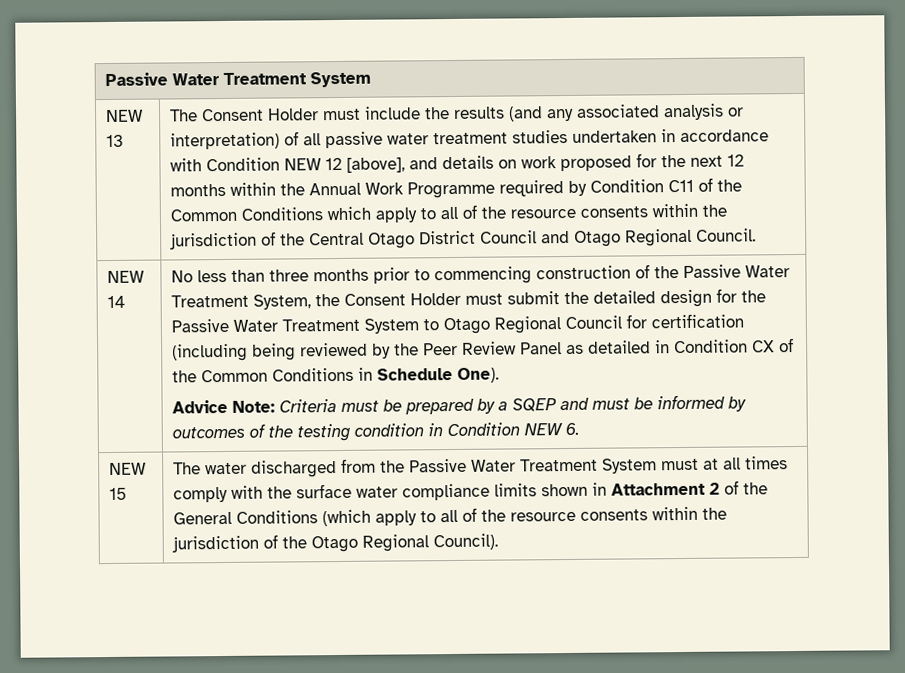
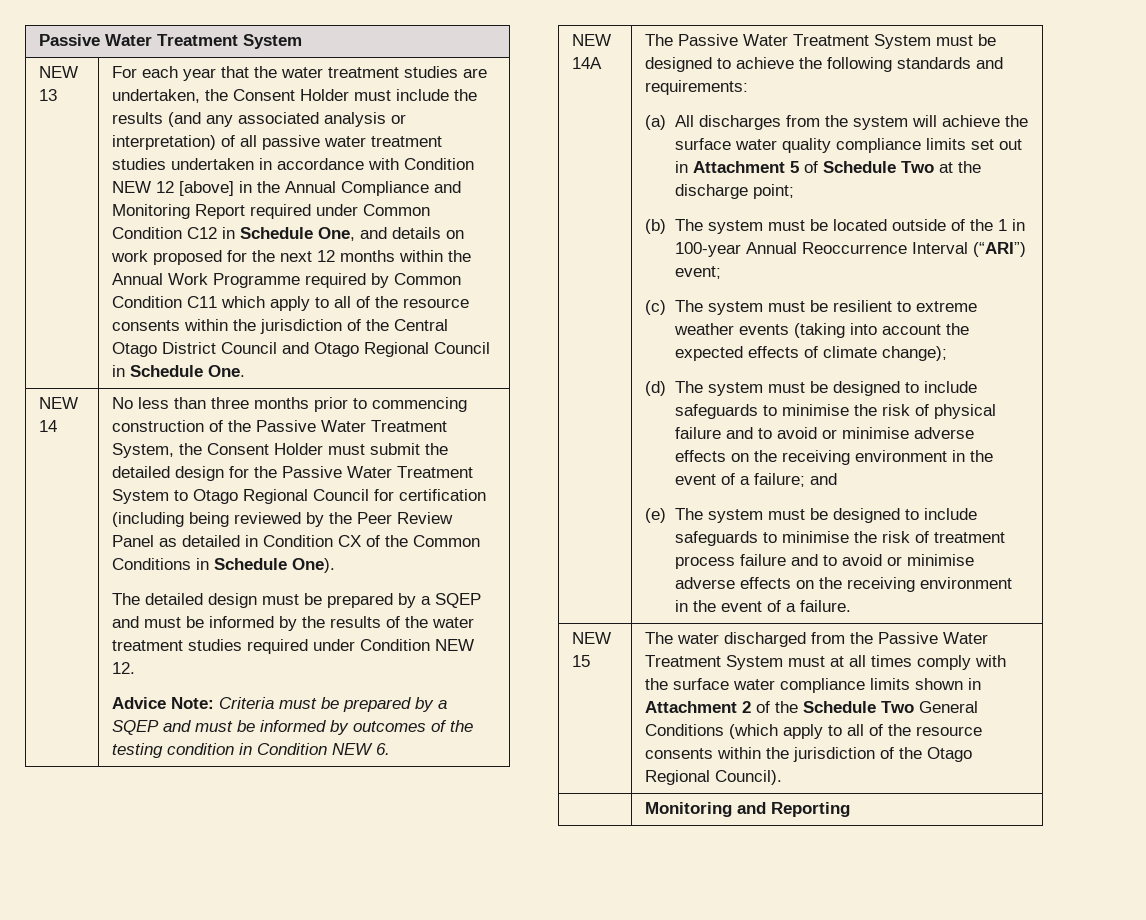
[170,109,199,122] The -> [112,66,488,81] [112,89,229,103] For each year that the water treatment studies are undertaken, the
[346,157,406,173] [above], -> [179,181,462,196] [112,204,431,219] [112,227,356,241] [above] in the Annual Compliance and Monitoring Report required under Common Condition C12 in Schedule One,
(588, 188) none -> [394,273,462,285] Common
[698,177,743,192] [170,207,324,222] of the Common Conditions -> (218, 302) none
[696,228,757,242] Council. -> [434,342,491,354] [112,365,246,377] Council in Schedule One.
(500, 375) none -> [112,593,482,608] [112,616,475,631] [112,639,475,654] [112,662,136,674] // The detailed design must be prepared by a SQEP and must be informed by the results of the water treatment studies required under Condition NEW 12.
(581, 429) none -> [572,34,612,46] [572,57,603,69] [645,34,997,49] [645,57,1004,72] [645,80,749,95] [645,115,1028,130] [674,138,1022,153] [674,161,981,173] [674,184,794,199] [645,219,1025,234] [674,242,1026,257] [674,266,721,279] [645,300,977,315] [673,323,969,338] [674,346,947,361] [645,381,977,396] [674,404,996,419] [674,427,974,439] [674,450,993,465] [674,473,837,487] [645,508,977,523] [674,531,1005,546] [674,554,974,569] [674,577,1012,592] [674,600,851,612] // NEW 14A | The Passive Water Treatment System must be designed to achieve the following standards and requirements: // (a) All discharges from the system will achieve the surface water quality compliance limits set out in Attachment 5 of Schedule Two at the discharge point; // (b) The system must be located outside of the 1 in 100-year Annual Reoccurrence Interval (“ARI”) event; // (c) The system must be resilient to extreme weather events (taking into account the expected effects of climate change); // (d) The system must be designed to include safeguards to minimise the risk of physical failure and to avoid or minimise adverse effects on the receiving environment in the event of a failure; and // (e) The system must be designed to include safeguards to minimise the risk of treatment process failure and to avoid or minimise adverse effects on the receiving environment in the event of a failure.
(769, 488) none -> [803,701,915,713] Schedule Two
(499, 542) none -> [645,802,851,817] // | Monitoring and Reporting

